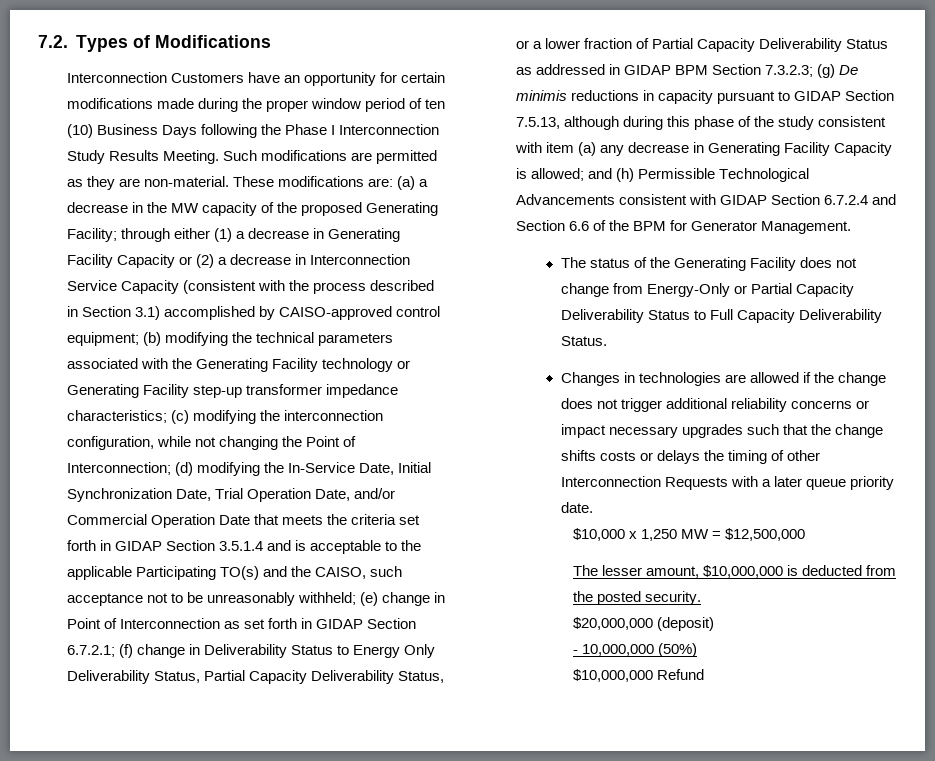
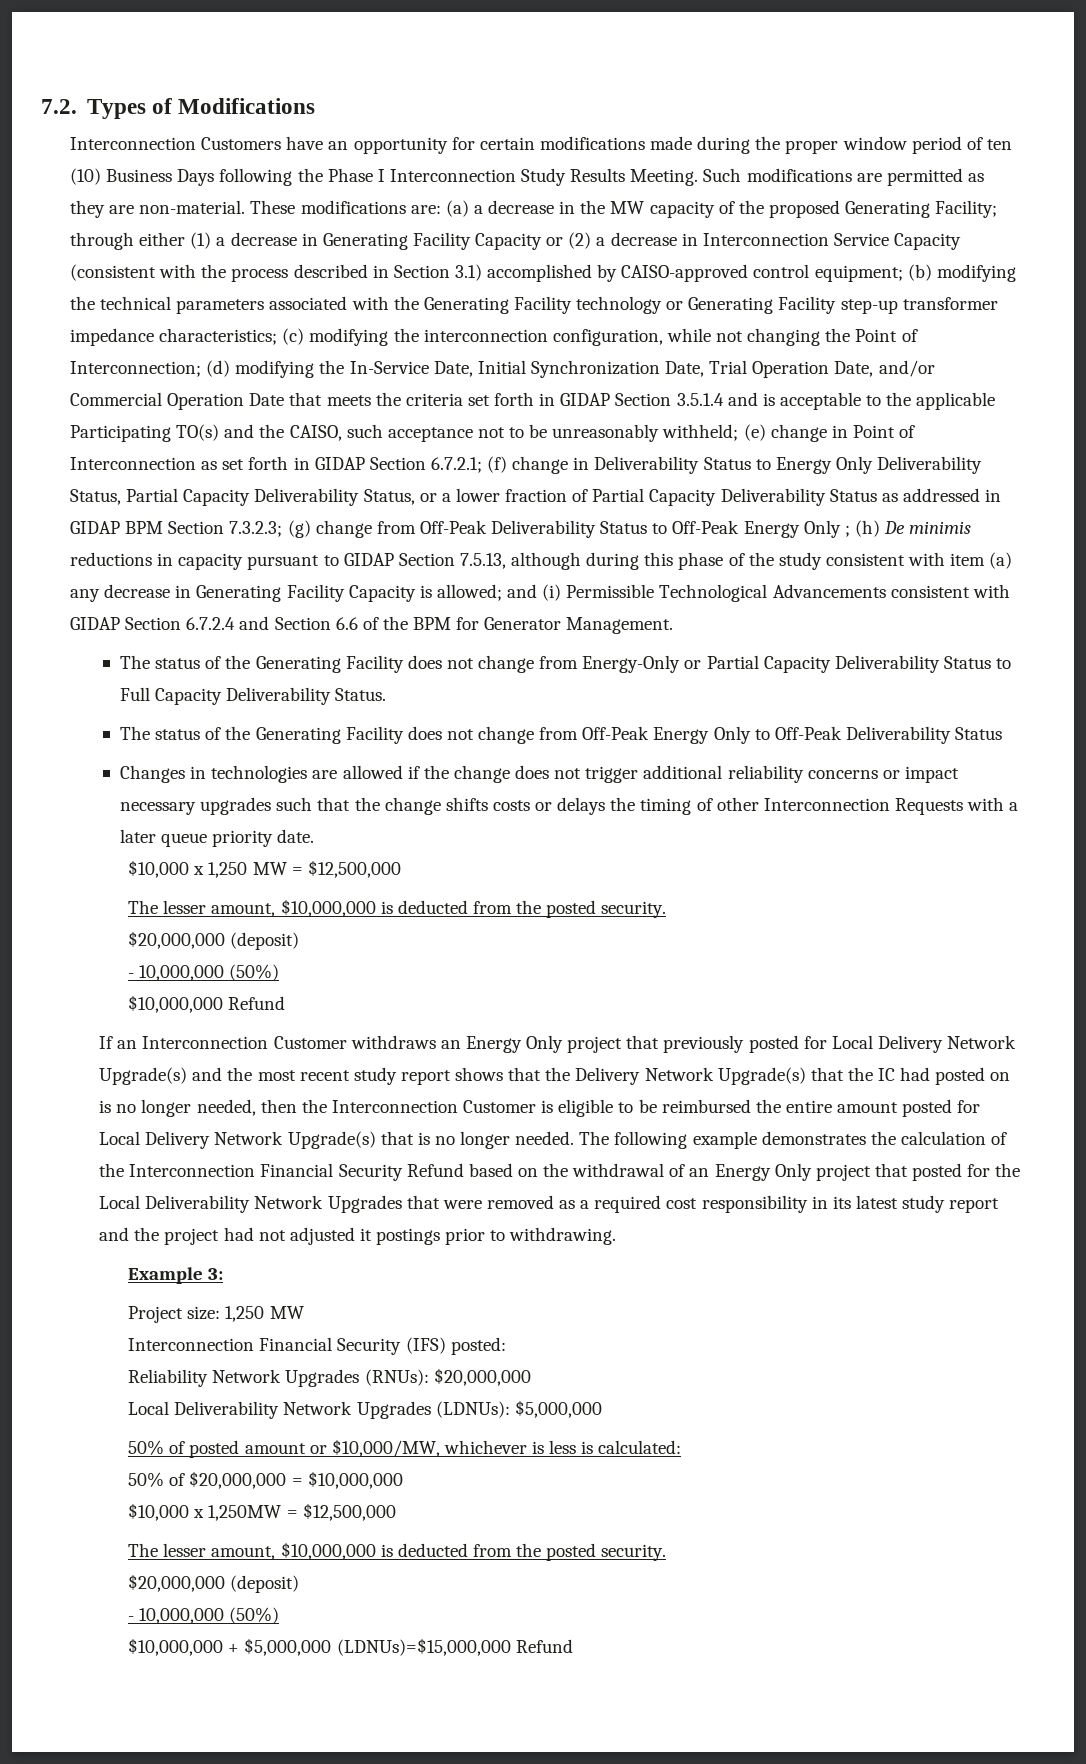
(836, 71) none -> [315,520,881,538] change from Off-Peak Deliverability Status to Off-Peak Energy Only ; (h)
[615,168,634,182] (h) -> [542,584,562,601] (i)
(607, 341) none -> [120,726,1003,744] // The status of the Generating Facility does not change from Off-Peak Energy Only to Off-Peak Deliverability Status
(705, 674) none -> [99,1035,1017,1053] [99,1067,1011,1085] [99,1099,981,1117] [99,1131,1008,1149] [99,1163,1021,1181] [99,1195,1000,1213] [99,1227,617,1245] [128,1267,224,1284] [128,1306,304,1323] [128,1337,506,1355] [128,1368,531,1387] [128,1400,602,1419] [128,1439,682,1458] [128,1471,403,1489] [128,1503,396,1521] [128,1542,667,1561] [128,1574,300,1593] [128,1607,280,1624] [128,1638,573,1656] // If an Interconnection Customer withdraws an Energy Only project that previously posted for Local Delivery Network Upgrade(s) and the most recent study report shows that the Delivery Network Upgrade(s) that the IC had posted on is no longer needed, then the Interconnection Customer is eligible to be reimbursed the entire amount posted for Local Delivery Network Upgrade(s) that is no longer needed. The following example demonstrates the calculation of the Interconnection Financial Security Refund based on the withdrawal of an Energy Only project that posted for the Local Deliverability Network Upgrades that were removed as a required cost responsibility in its latest study report and the project had not adjusted it postings prior to withdrawing. // Example 3: // Project size: 1,250 MW // Interconnection Financial Security (IFS) posted: // Reliability Network Upgrades (RNUs): $20,000,000 // Local Deliverability Network Upgrades (LDNUs): $5,000,000 // 50% of posted amount or $10,000/MW, whichever is less is calculated: // 50% of $20,000,000 = $10,000,000 // $10,000 x 1,250MW = $12,500,000 // The lesser amount, $10,000,000 is deducted from the posted security. // $20,000,000 (deposit) // - 10,000,000 (50%) // $10,000,000 + $5,000,000 (LDNUs)=$15,000,000 Refund

